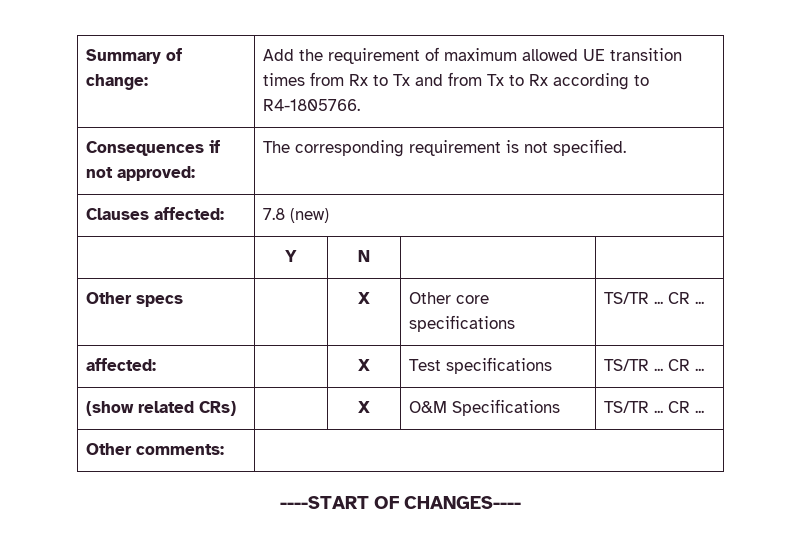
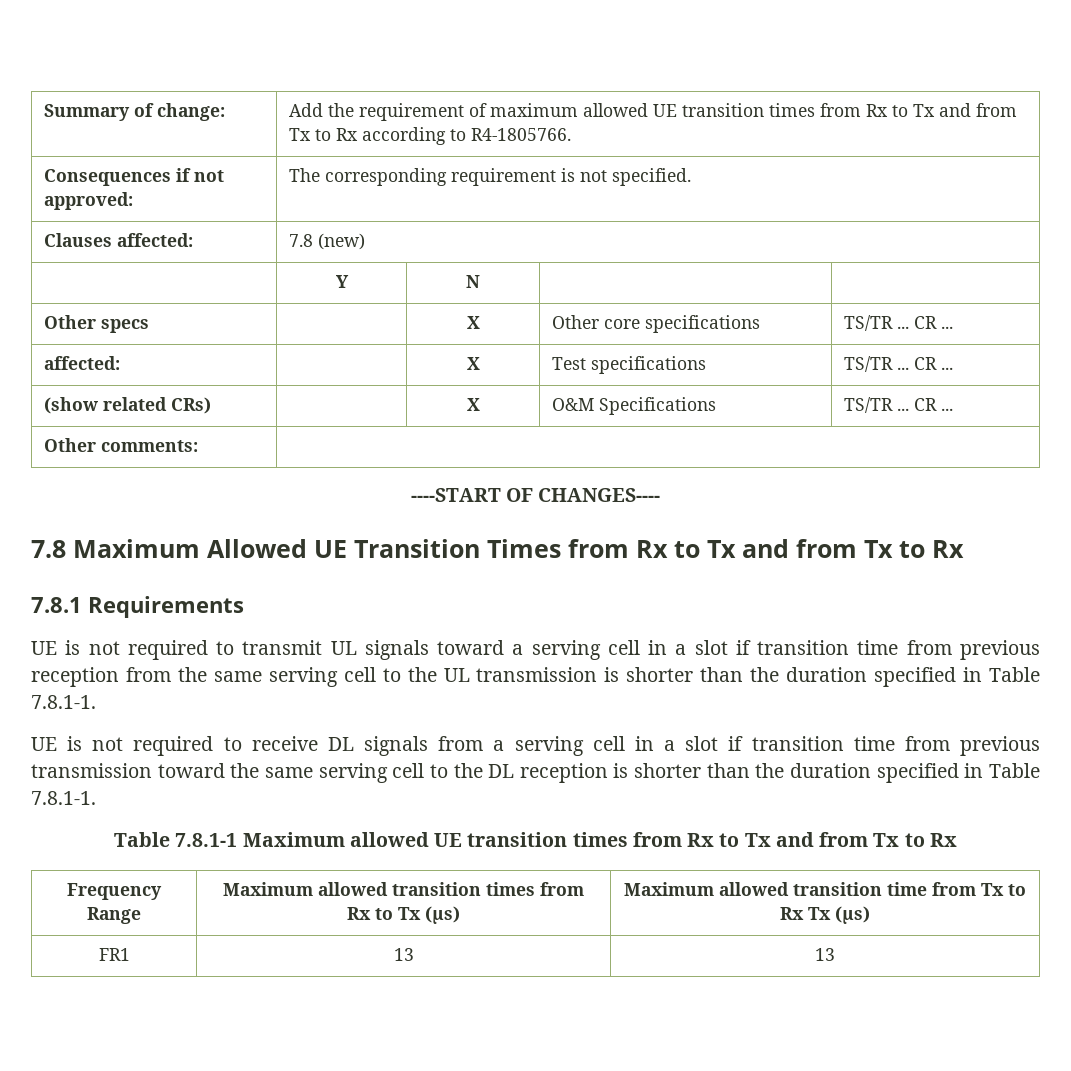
(522, 502) none -> [31,539,964,558] [31,596,244,618] [31,640,1041,660] [31,667,1041,687] [31,695,96,709] [31,736,1040,756] [31,763,1040,783] [31,791,96,805] [114,832,957,847] [67,883,162,900] [87,907,141,924] [223,882,584,896] [347,906,460,924] [624,882,1026,896] [780,906,870,924] [98,948,130,961] [393,948,414,961] [815,948,835,961] // 7.8 Maximum Allowed UE Transition Times from Rx to Tx and from Tx to Rx // 7.8.1 Requirements // UE is not required to transmit UL signals toward a serving cell in a slot if transition time from previous reception from the same serving cell to the UL transmission is shorter than the duration specified in Table 7.8.1-1. // UE is not required to receive DL signals from a serving cell in a slot if transition time from previous transmission toward the same serving cell to the DL reception is shorter than the duration specified in Table 7.8.1-1. // Table 7.8.1-1 Maximum allowed UE transition times from Rx to Tx and from Tx to Rx // Frequency Range | Maximum allowed transition times from Rx to Tx (µs) | Maximum allowed transition time from Tx to Rx Tx (µs) // FR1 | 13 | 13

